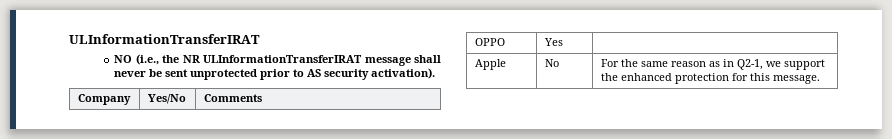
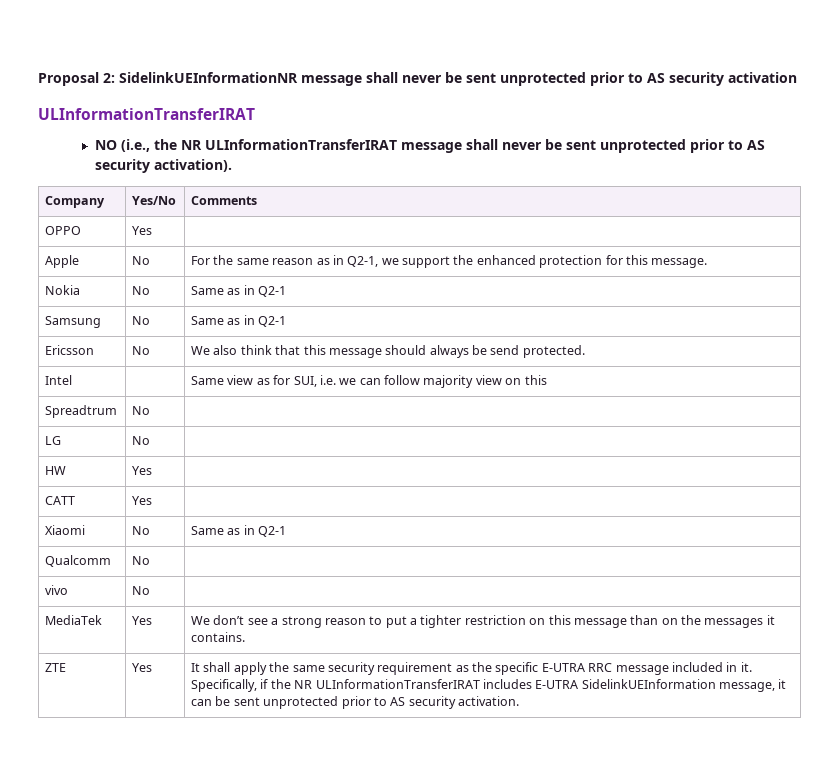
(69, 39) none -> [38,72,797,86] Proposal 2: SidelinkUEInformationNR message shall never be sent unprotected prior to AS security activation //
(820, 79) none -> [45,285,81,295] [132,286,151,295] [191,285,287,297] [45,316,102,328] [132,316,151,325] [191,315,287,327] [45,345,95,355] [132,346,151,355] [191,345,585,358] [45,375,73,385] [191,375,547,388] [45,405,118,418] [132,406,151,415] [45,436,62,445] [132,436,151,445] [45,466,67,475] [132,466,153,475] [45,496,76,505] [132,496,153,505] [45,525,86,535] [132,526,151,535] [191,525,287,537] [45,555,112,567] [132,556,151,565] [45,585,69,595] [132,586,151,595] [45,615,103,625] [132,616,153,625] [191,615,775,628] [191,632,246,642] [45,663,67,672] [132,663,153,672] [191,662,752,675] [191,679,787,692] [191,696,520,709] // Nokia | No | Same as in Q2-1 // Samsung | No | Same as in Q2-1 // Ericsson | No | We also think that this message should always be send protected. // Intel | | Same view as for SUI, i.e. we can follow majority view on this // Spreadtrum | No | // LG | No | // HW | Yes | // CATT | Yes | // Xiaomi | No | Same as in Q2-1 // Qualcomm | No | // vivo | No | // MediaTek | Yes | We don’t see a strong reason to put a tighter restriction on this message than on the messages it contains. // ZTE | Yes | It shall apply the same security requirement as the specific E-UTRA RRC message included in it. Specifically, if the NR ULInformationTransferIRAT includes E-UTRA SidelinkUEInformation message, it can be sent unprotected prior to AS security activation.

